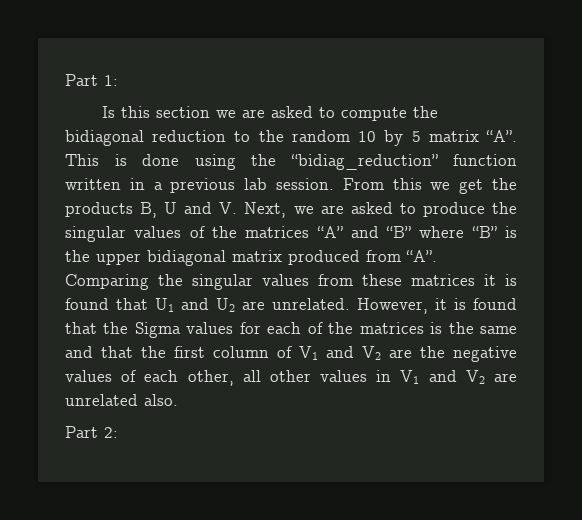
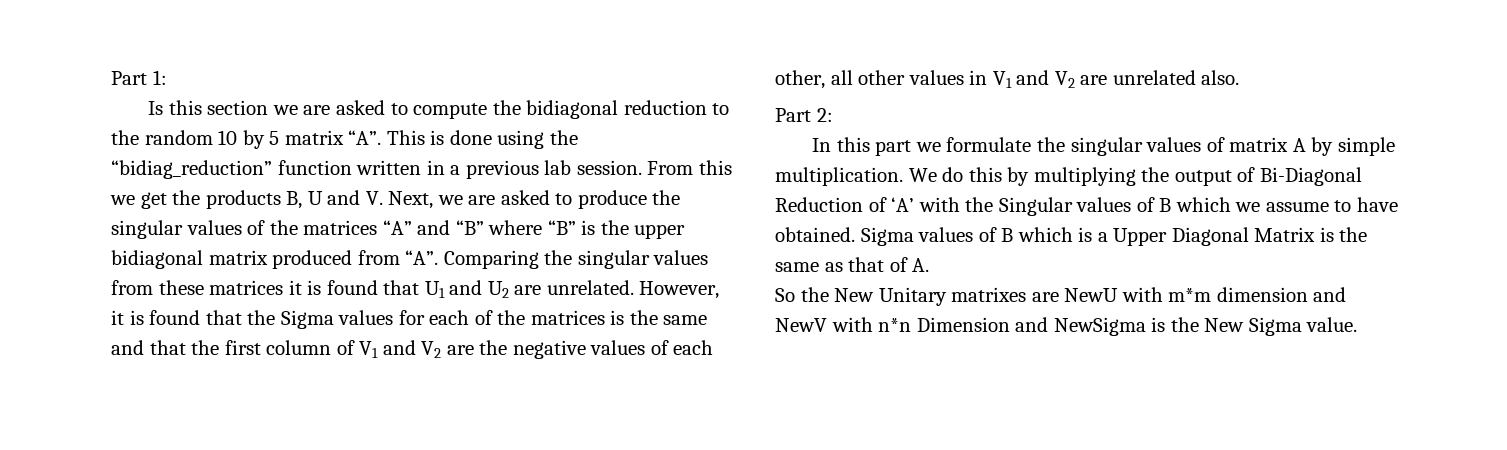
(118, 432) none -> [812,137,1395,156] [775,167,1362,186] [775,197,1398,216] [775,227,1368,246] [775,257,930,272] [775,287,1347,306] [775,317,1358,336] // In this part we formulate the singular values of matrix A by simple multiplication. We do this by multiplying the output of Bi-Diagonal Reduction of ‘A’ with the Singular values of B which we assume to have obtained. Sigma values of B which is a Upper Diagonal Matrix is the same as that of A. // So the New Unitary matrixes are NewU with m*m dimension and NewV with n*n Dimension and NewSigma is the New Sigma value.

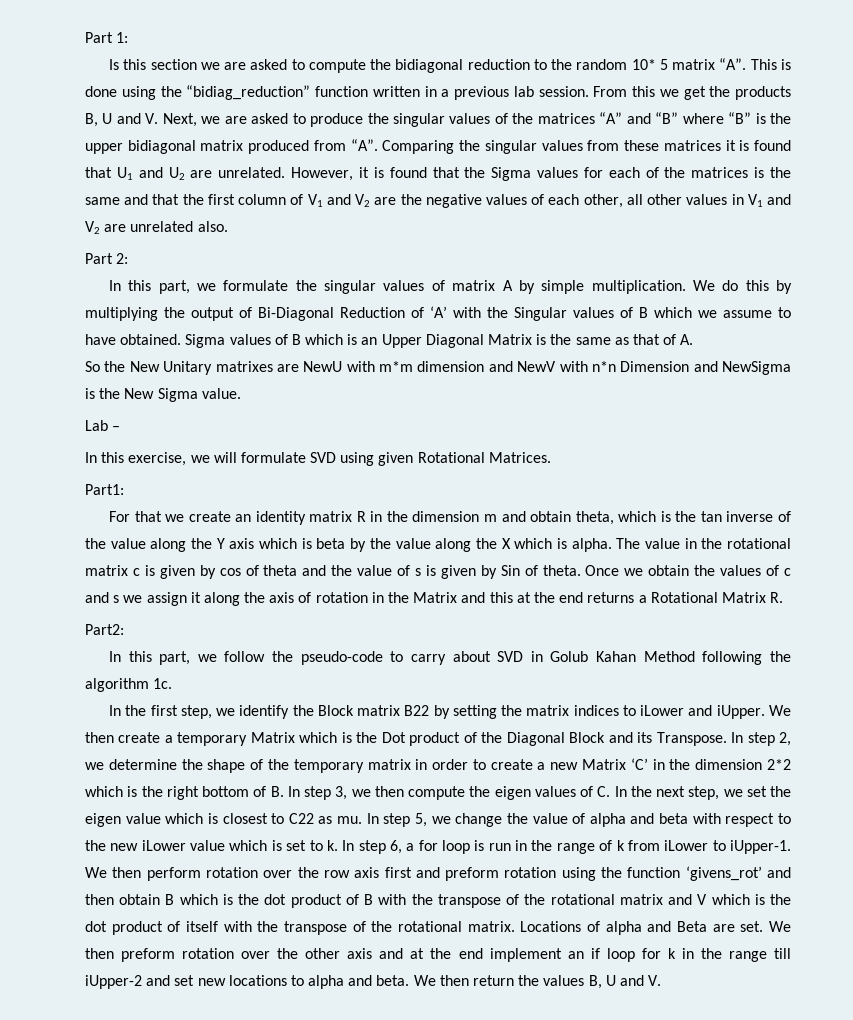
[218,130,265,149] 10 by -> [631,59,656,70] 10*
[875,140,912,156] part -> [158,280,190,294] part,
[1097,232,1108,242] a -> [361,337,378,345] an
(1358, 324) none -> [85,420,121,431] [85,452,551,466] [85,484,124,495] [108,511,792,525] [85,538,791,552] [85,565,791,579] [85,592,784,606] [85,624,124,635] [108,651,791,665] [85,678,173,692] [108,705,791,719] [85,732,792,746] [85,758,791,773] [85,786,791,800] [85,813,791,827] [85,840,792,854] [85,866,791,881] [85,894,791,908] [85,921,791,935] [85,948,791,962] [85,975,662,989] // Lab – // In this exercise, we will formulate SVD using given Rotational Matrices. // Part1: // For that we create an identity matrix R in the dimension m and obtain theta, which is the tan inverse of the value along the Y axis which is beta by the value along the X which is alpha. The value in the rotational matrix c is given by cos of theta and the value of s is given by Sin of theta. Once we obtain the values of c and s we assign it along the axis of rotation in the Matrix and this at the end returns a Rotational Matrix R. // Part2: // In this part, we follow the pseudo-code to carry about SVD in Golub Kahan Method following the algorithm 1c. // In the first step, we identify the Block matrix B22 by setting the matrix indices to iLower and iUpper. We then create a temporary Matrix which is the Dot product of the Diagonal Block and its Transpose. In step 2, we determine the shape of the temporary matrix in order to create a new Matrix ‘C’ in the dimension 2*2 which is the right bottom of B. In step 3, we then compute the eigen values of C. In the next step, we set the eigen value which is closest to C22 as mu. In step 5, we change the value of alpha and beta with respect to the new iLower value which is set to k. In step 6, a for loop is run in the range of k from iLower to iUpper-1. We then perform rotation over the row axis first and preform rotation using the function ‘givens_rot’ and then obtain B which is the dot product of B with the transpose of the rotational matrix and V which is the dot product of itself with the transpose of the rotational matrix. Locations of alpha and Beta are set. We then preform rotation over the other axis and at the end implement an if loop for k in the range till iUpper-2 and set new locations to alpha and beta. We then return the values B, U and V.

